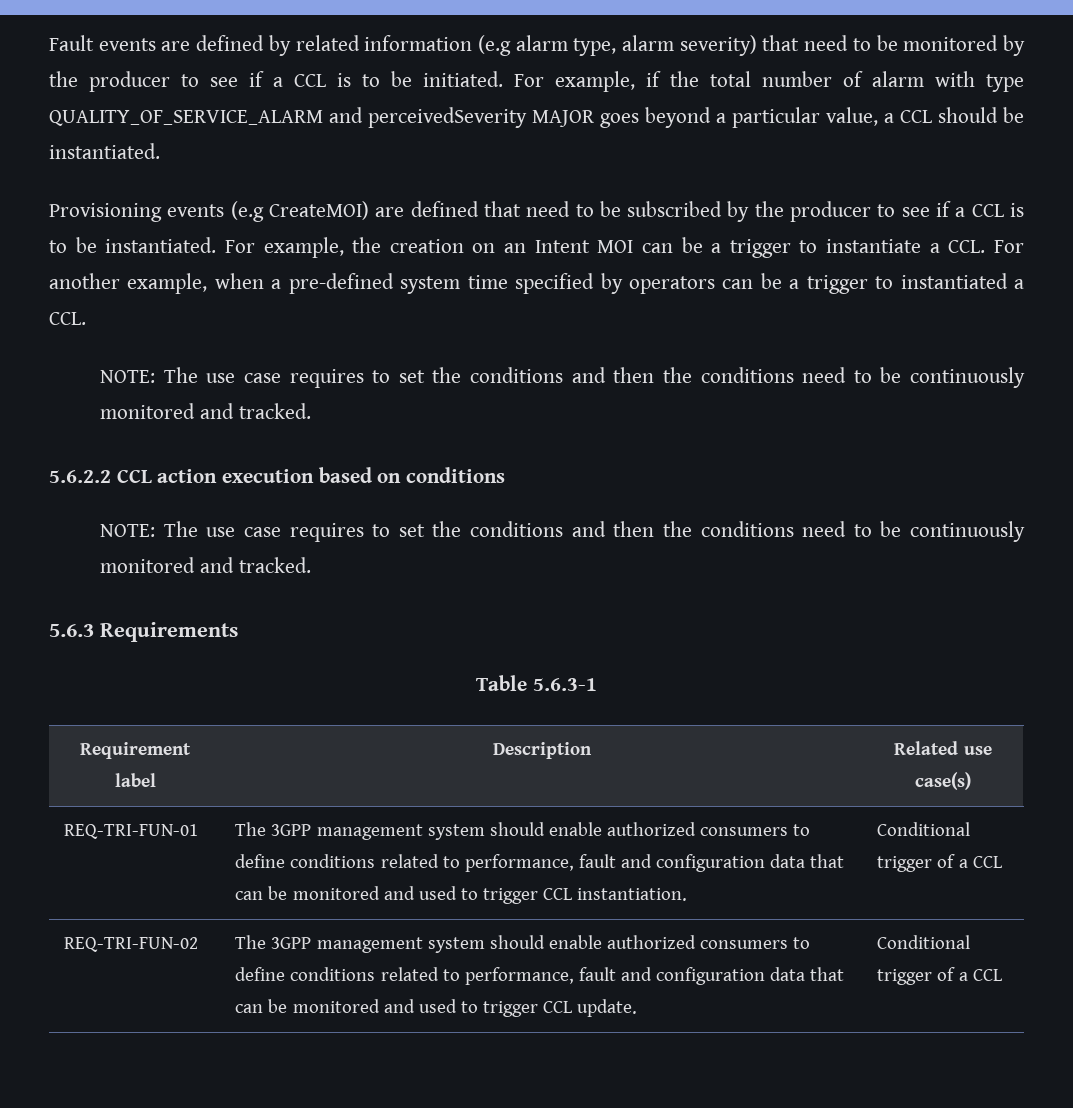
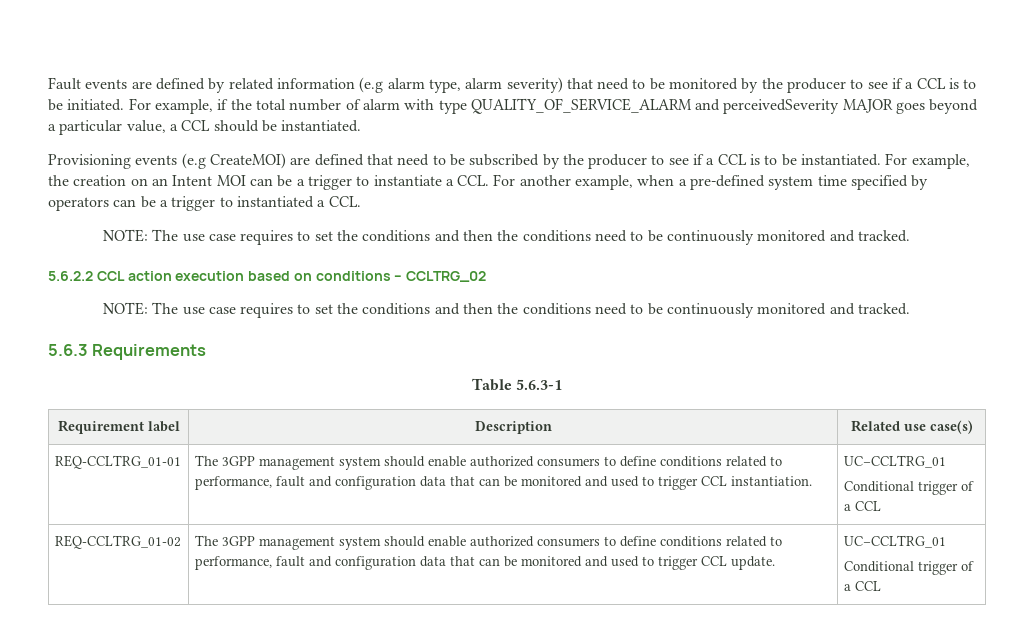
(506, 475) none -> [394,271,487,282] – CCLTRG_02
[64,824,199,839] REQ-TRI-FUN-01 -> [54,455,181,469] REQ-CCLTRG_01-01
(688, 894) none -> [843,455,946,468] UC–CCLTRG_01 //
[64,937,199,952] REQ-TRI-FUN-02 -> [54,535,181,549] REQ-CCLTRG_01-02
(638, 1008) none -> [843,535,946,548] UC–CCLTRG_01 //

